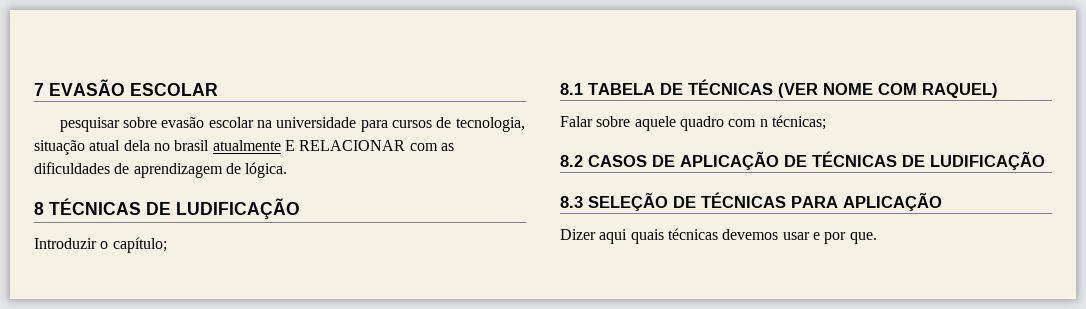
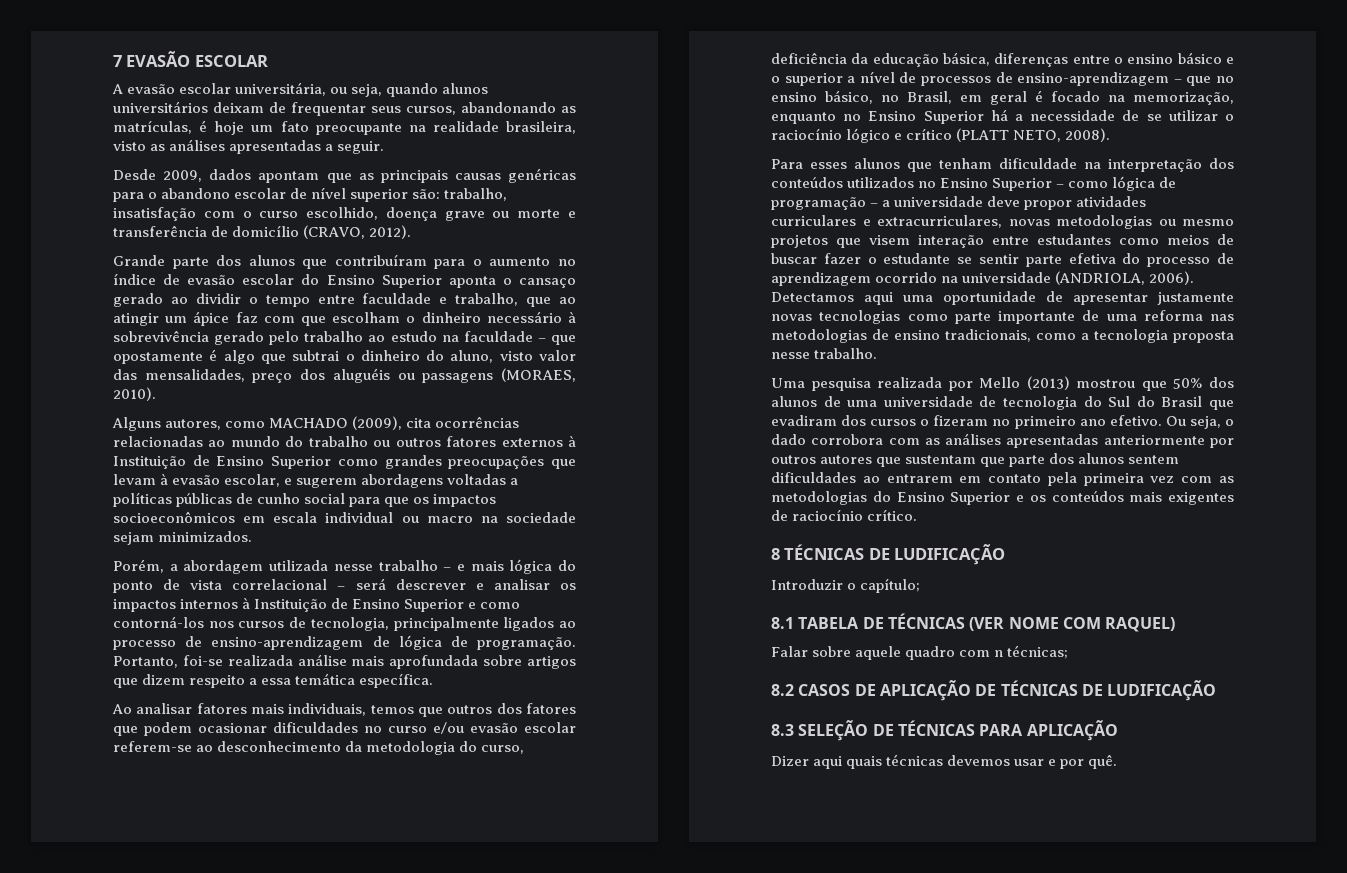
[59,117,525,132] [34,140,454,155] [34,162,288,178] pesquisar sobre evasão escolar na universidade para cursos de tecnologia, situação atual dela no brasil atualmente E RELACIONAR com as dificuldades de aprendizagem de lógica. -> [112,82,489,97] [113,101,576,116] [113,120,576,135] [113,139,385,154] [113,168,576,183] [113,187,508,202] [113,207,576,221] [113,225,412,239] [113,254,576,269] [113,273,576,288] [113,293,576,307] [113,311,576,326] [113,330,576,345] [113,349,577,364] [113,368,576,383] [113,387,156,401] [112,416,520,431] [113,435,576,447] [113,455,576,469] [113,473,519,488] [113,492,497,507] [113,511,577,523] [113,531,253,545] [113,559,576,574] [113,578,576,593] [113,597,521,612] [113,616,576,631] [113,635,576,650] [113,654,577,669] [113,673,434,688] [112,703,576,717] [113,722,576,736] [113,741,525,755] [771,52,1234,67] [771,71,1234,86] [771,90,1234,105] [771,109,1234,124] [771,128,1111,143] [771,158,1234,172] [771,176,1177,191] [771,196,1147,210] [771,215,1234,229] [771,234,1234,248] [771,253,1234,267] [771,271,1195,286] [771,291,1234,305] [771,310,1234,324] [771,329,1234,343] [771,348,878,359] [771,376,1234,391] [771,396,1234,410] [771,415,1234,429] [771,433,1234,448] [771,453,1180,467] [771,472,1234,486] [771,491,1234,505] [771,509,918,521] A evasão escolar universitária, ou seja, quando alunos universitários deixam de frequentar seus cursos, abandonando as matrículas, é hoje um fato preocupante na realidade brasileira, visto as análises apresentadas a seguir. // Desde 2009, dados apontam que as principais causas genéricas para o abandono escolar de nível superior são: trabalho, insatisfação com o curso escolhido, doença grave ou morte e transferência de domicílio (CRAVO, 2012). // Grande parte dos alunos que contribuíram para o aumento no índice de evasão escolar do Ensino Superior aponta o cansaço gerado ao dividir o tempo entre faculdade e trabalho, que ao atingir um ápice faz com que escolham o dinheiro necessário à sobrevivência gerado pelo trabalho ao estudo na faculdade – que opostamente é algo que subtrai o dinheiro do aluno, visto valor das mensalidades, preço dos aluguéis ou passagens (MORAES, 2010). // Alguns autores, como MACHADO (2009), cita ocorrências relacionadas ao mundo do trabalho ou outros fatores externos à Instituição de Ensino Superior como grandes preocupações que levam à evasão escolar, e sugerem abordagens voltadas a políticas públicas de cunho social para que os impactos socioeconômicos em escala individual ou macro na sociedade sejam minimizados. // Porém, a abordagem utilizada nesse trabalho – e mais lógica do ponto de vista correlacional – será descrever e analisar os impactos internos à Instituição de Ensino Superior e como contorná-los nos cursos de tecnologia, principalmente ligados ao processo de ensino-aprendizagem de lógica de programação. Portanto, foi-se realizada análise mais aprofundada sobre artigos que dizem respeito a essa temática específica. // Ao analisar fatores mais individuais, temos que outros dos fatores que podem ocasionar dificuldades no curso e/ou evasão escolar referem-se ao desconhecimento da metodologia do curso, deficiência da educação básica, diferenças entre o ensino básico e o superior a nível de processos de ensino-aprendizagem – que no ensino básico, no Brasil, em geral é focado na memorização, enquanto no Ensino Superior há a necessidade de se utilizar o raciocínio lógico e crítico (PLATT NETO, 2008). // Para esses alunos que tenham dificuldade na interpretação dos conteúdos utilizados no Ensino Superior – como lógica de programação – a universidade deve propor atividades curriculares e extracurriculares, novas metodologias ou mesmo projetos que visem interação entre estudantes como meios de buscar fazer o estudante se sentir parte efetiva do processo de aprendizagem ocorrido na universidade (ANDRIOLA, 2006). Detectamos aqui uma oportunidade de apresentar justamente novas tecnologias como parte importante de uma reforma nas metodologias de ensino tradicionais, como a tecnologia proposta nesse trabalho. // Uma pesquisa realizada por Mello (2013) mostrou que 50% dos alunos de uma universidade de tecnologia do Sul do Brasil que evadiram dos cursos o fizeram no primeiro ano efetivo. Ou seja, o dado corrobora com as análises apresentadas anteriormente por outros autores que sustentam que parte dos alunos sentem dificuldades ao entrarem em contato pela primeira vez com as metodologias do Ensino Superior e os conteúdos mais exigentes de raciocínio crítico.
[849,232,877,244] que. -> [1088,754,1118,769] quê.

